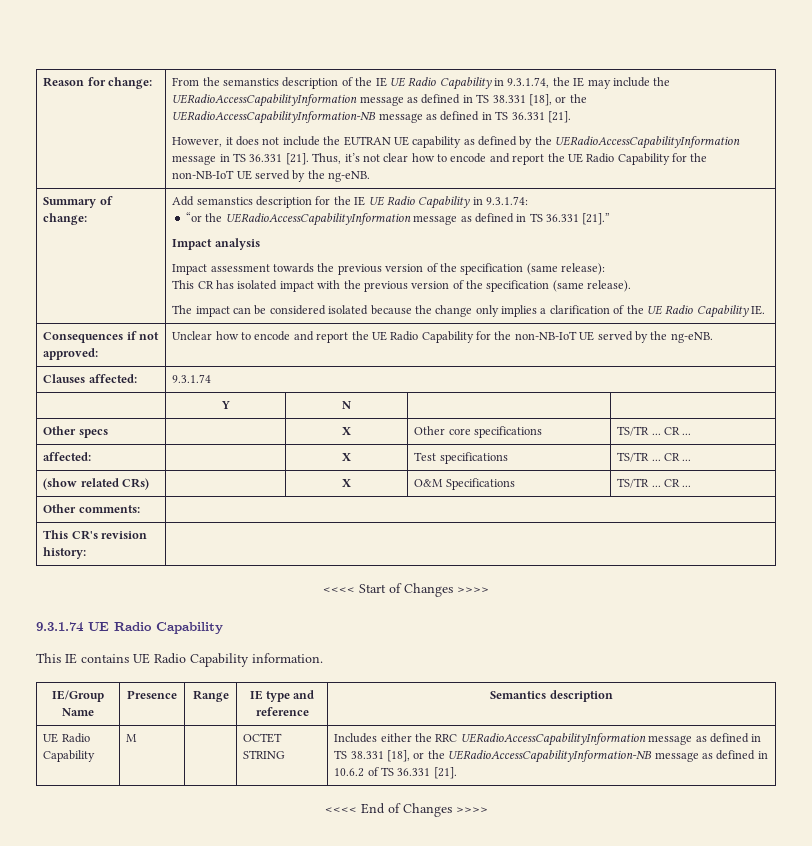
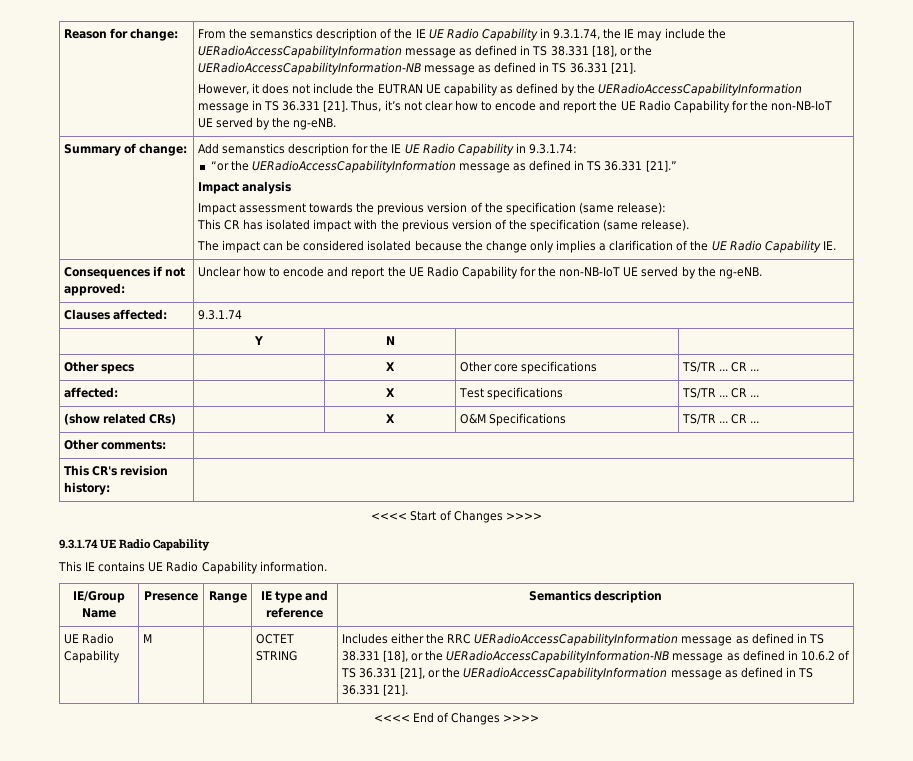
(431, 772) none -> [400,667,813,680] [341,685,380,695] [21], or the UERadioAccessCapabilityInformation message as defined in TS 36.331

